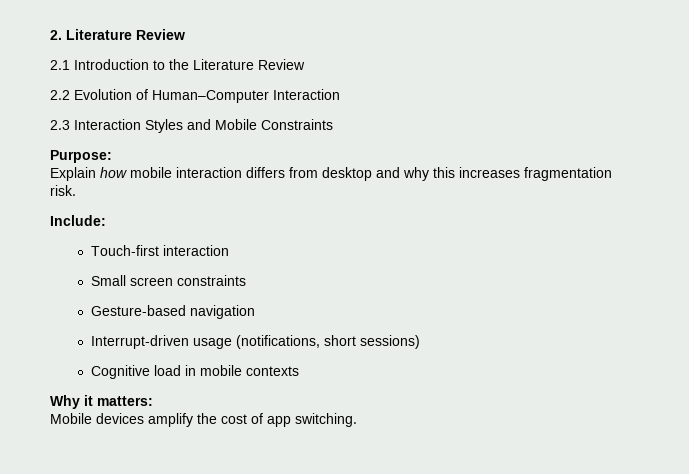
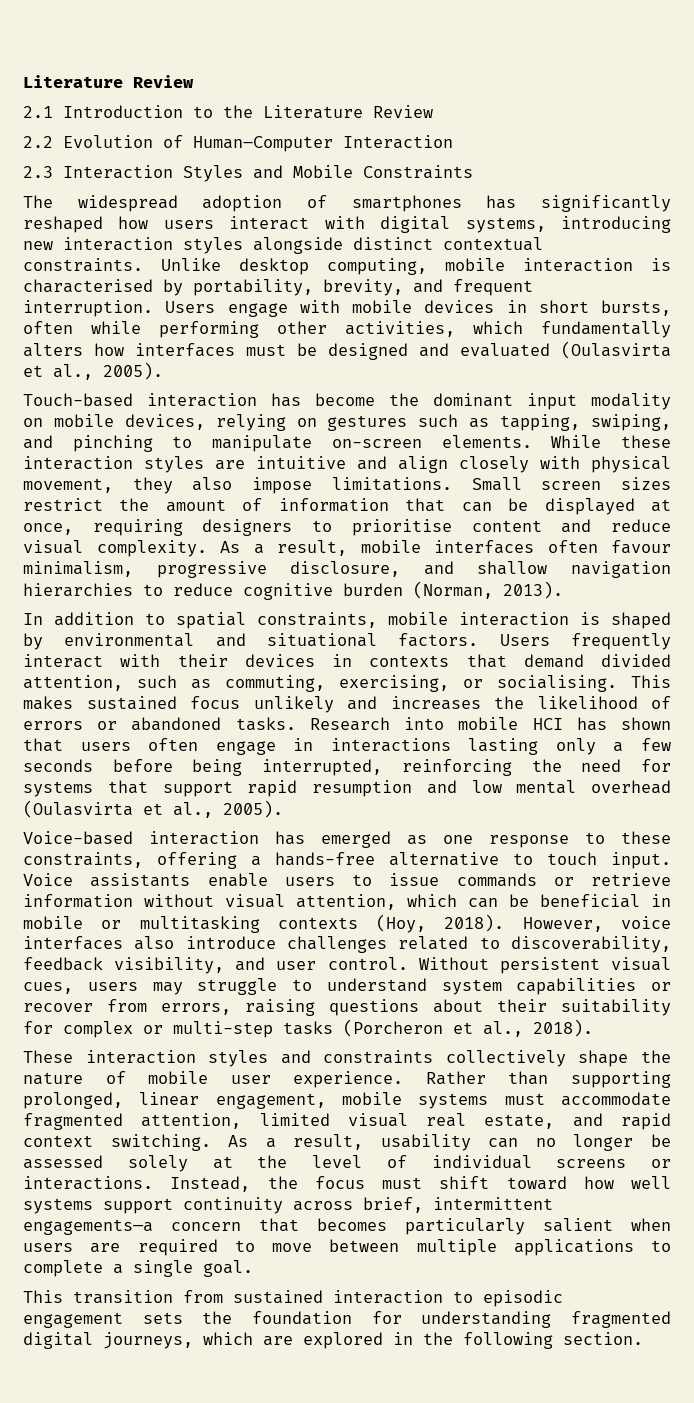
[50,30,62,40] 2. -> (23, 81) none
[50,150,112,163] [50,167,612,181] [50,185,76,196] [50,215,106,226] [90,245,229,256] [90,275,246,286] [90,305,255,319] [90,335,420,349] [90,365,299,379] [50,395,153,409] [50,413,357,427] Purpose: // Explain how mobile interaction differs from desktop and why this increases fragmentation risk. // Include: // Touch-first interaction // Small screen constraints // Gesture-based navigation // Interrupt-driven usage (notifications, short sessions) // Cognitive load in mobile contexts // Why it matters: // Mobile devices amplify the cost of app switching. -> [23,195,671,212] [23,216,672,233] [23,237,543,254] [23,258,671,275] [23,279,533,296] [23,300,671,317] [23,321,671,338] [23,341,671,360] [23,362,163,380] [23,393,671,410] [23,414,672,431] [23,435,671,452] [23,456,671,473] [23,477,671,494] [23,498,671,515] [23,519,671,536] [23,540,671,557] [23,561,672,578] [23,581,563,600] [23,612,671,629] [23,633,671,650] [23,654,671,668] [23,675,671,692] [23,696,671,713] [23,717,671,731] [23,738,671,755] [23,759,671,776] [23,780,671,797] [23,800,283,818] [23,831,671,848] [23,852,671,869] [23,873,671,887] [23,894,671,910] [23,914,671,933] [23,936,671,953] [23,957,671,974] [23,978,671,995] [23,999,671,1016] [23,1019,593,1038] [23,1050,671,1067] [23,1071,671,1088] [23,1092,671,1109] [23,1113,671,1130] [23,1134,671,1151] [23,1155,671,1172] [23,1176,671,1192] [23,1197,553,1214] [23,1218,671,1235] [23,1239,671,1256] [23,1260,253,1277] [23,1290,563,1307] [23,1311,671,1328] [23,1332,643,1349] The widespread adoption of smartphones has significantly reshaped how users interact with digital systems, introducing new interaction styles alongside distinct contextual constraints. Unlike desktop computing, mobile interaction is characterised by portability, brevity, and frequent interruption. Users engage with mobile devices in short bursts, often while performing other activities, which fundamentally alters how interfaces must be designed and evaluated (Oulasvirta et al., 2005). // Touch-based interaction has become the dominant input modality on mobile devices, relying on gestures such as tapping, swiping, and pinching to manipulate on-screen elements. While these interaction styles are intuitive and align closely with physical movement, they also impose limitations. Small screen sizes restrict the amount of information that can be displayed at once, requiring designers to prioritise content and reduce visual complexity. As a result, mobile interfaces often favour minimalism, progressive disclosure, and shallow navigation hierarchies to reduce cognitive burden (Norman, 2013). // In addition to spatial constraints, mobile interaction is shaped by environmental and situational factors. Users frequently interact with their devices in contexts that demand divided attention, such as commuting, exercising, or socialising. This makes sustained focus unlikely and increases the likelihood of errors or abandoned tasks. Research into mobile HCI has shown that users often engage in interactions lasting only a few seconds before being interrupted, reinforcing the need for systems that support rapid resumption and low mental overhead (Oulasvirta et al., 2005). // Voice-based interaction has emerged as one response to these constraints, offering a hands-free alternative to touch input. Voice assistants enable users to issue commands or retrieve information without visual attention, which can be beneficial in mobile or multitasking contexts (Hoy, 2018). However, voice interfaces also introduce challenges related to discoverability, feedback visibility, and user control. Without persistent visual cues, users may struggle to understand system capabilities or recover from errors, raising questions about their suitability for complex or multi-step tasks (Porcheron et al., 2018). // These interaction styles and constraints collectively shape the nature of mobile user experience. Rather than supporting prolonged, linear engagement, mobile systems must accommodate fragmented attention, limited visual real estate, and rapid context switching. As a result, usability can no longer be assessed solely at the level of individual screens or interactions. Instead, the focus must shift toward how well systems support continuity across brief, intermittent engagements—a concern that becomes particularly salient when users are required to move between multiple applications to complete a single goal. // This transition from sustained interaction to episodic engagement sets the foundation for understanding fragmented digital journeys, which are explored in the following section.

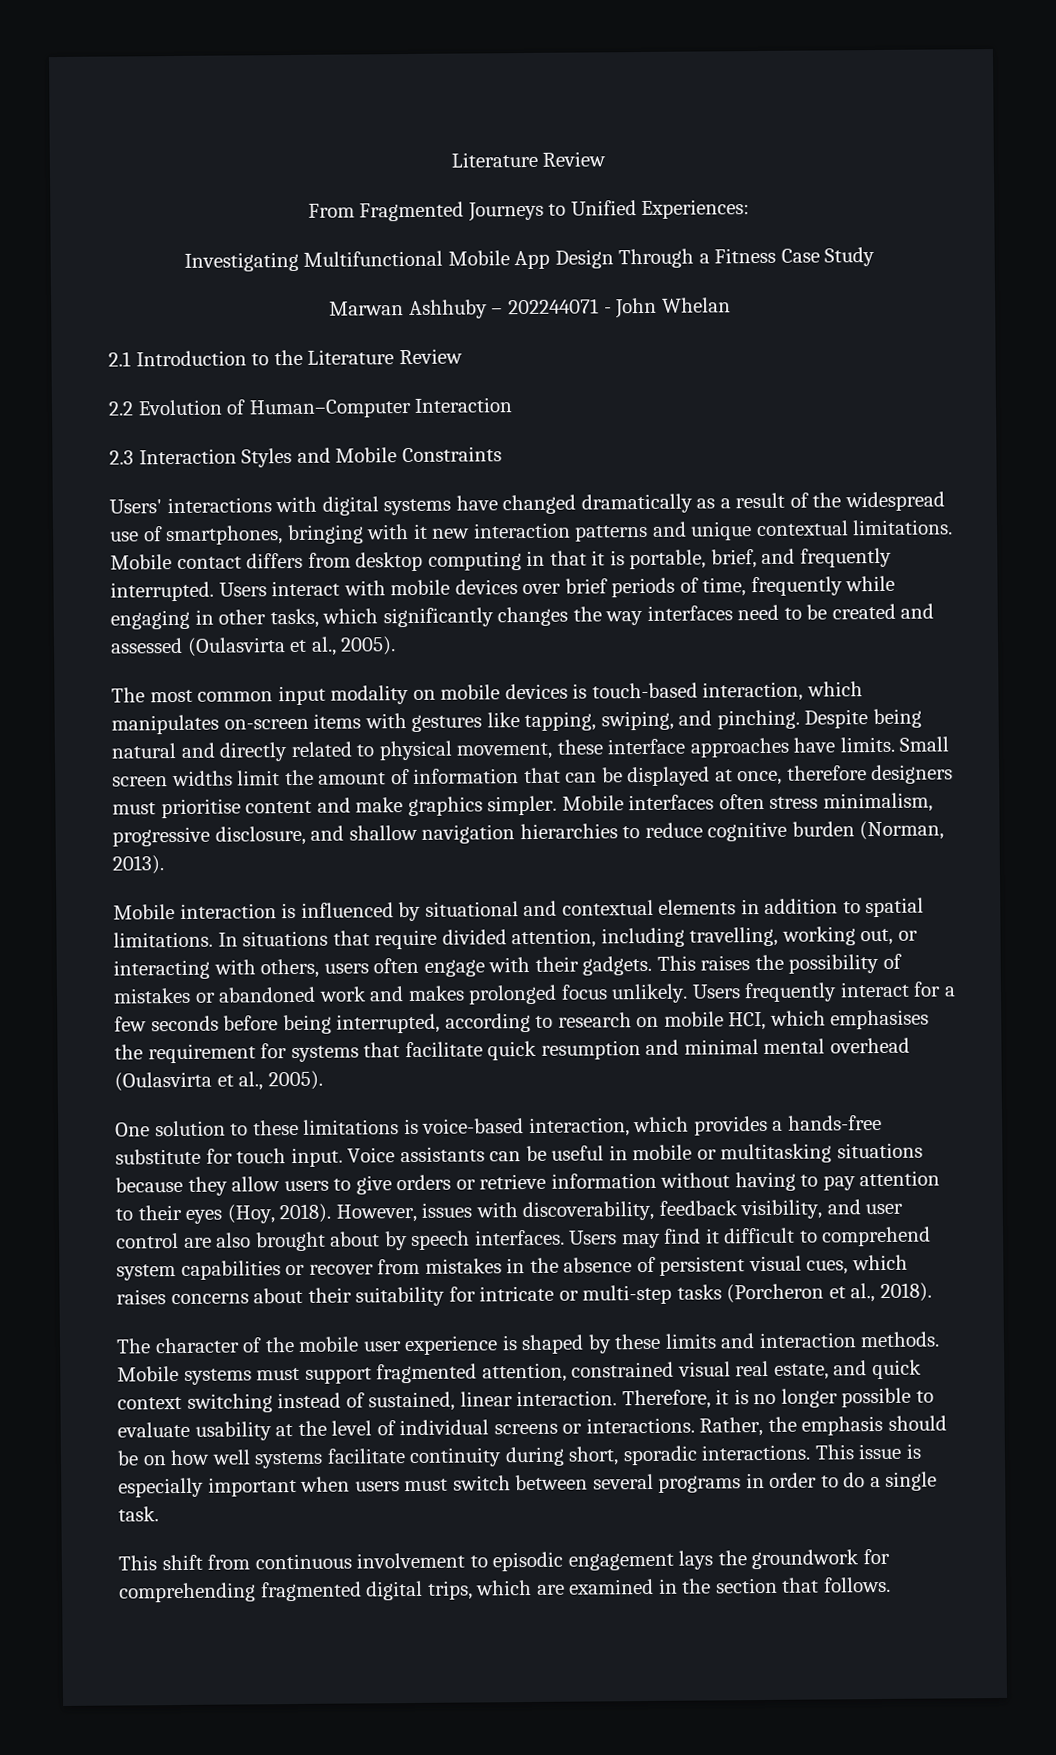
[23,75,194,88] Literature Review -> [450,151,607,168] [307,199,751,222] [183,247,876,272] [329,297,731,320] Literature Review // From Fragmented Journeys to Unified Experiences: // Investigating Multifunctional Mobile App Design Through a Fitness Case Study // Marwan Ashhuby – 202244071 - John Whelan
[23,195,671,212] [23,216,672,233] [23,237,543,254] [23,258,671,275] [23,279,533,296] [23,300,671,317] [23,321,671,338] [23,341,671,360] [23,362,163,380] [23,393,671,410] [23,414,672,431] [23,435,671,452] [23,456,671,473] [23,477,671,494] [23,498,103,511] The widespread adoption of smartphones has significantly reshaped how users interact with digital systems, introducing new interaction styles alongside distinct contextual constraints. Unlike desktop computing, mobile interaction is characterised by portability, brevity, and frequent interruption. Users engage with mobile devices in short bursts, often while performing other activities, which fundamentally alters how interfaces must be designed and evaluated (Oulasvirta et al., 2005). // Touch-based interaction has become the dominant input modality on mobile devices, relying on gestures such as tapping, swiping, and pinching to manipulate on-screen elements. While these interaction styles are intuitive and align closely with physical movement, they also impose limitations. Small screen sizes restrict -> [109,491,945,516] [110,519,954,546] [110,547,892,572] [110,575,896,602] [110,603,935,630] [110,636,397,657] [111,681,863,706] [111,708,922,735] [111,736,950,762] [112,770,281,787] Users' interactions with digital systems have changed dramatically as a result of the widespread use of smartphones, bringing with it new interaction patterns and unique contextual limitations. Mobile contact differs from desktop computing in that it is portable, brief, and frequently interrupted. Users interact with mobile devices over brief periods of time, frequently while engaging in other tasks, which significantly changes the way interfaces need to be created and assessed (Oulasvirta et al., 2005). // The most common input modality on mobile devices is touch-based interaction, which manipulates on-screen items with gestures like tapping, swiping, and pinching. Despite being natural and directly related to physical movement, these interface approaches have limits. Small screen widths limit
[92,519,671,536] [23,540,421,557] requiring designers to prioritise content and reduce visual complexity. As a result, mobile -> [786,764,954,785] [112,795,624,819] therefore designers must prioritise content and make graphics simpler. Mobile
[611,540,671,554] favour -> [769,796,819,809] stress
[23,612,671,629] [23,633,671,650] [23,654,671,668] [23,675,671,692] [23,696,671,713] [23,717,671,731] [23,738,596,755] In addition to spatial constraints, mobile interaction is shaped by environmental and situational factors. Users frequently interact with their devices in contexts that demand divided attention, such as commuting, exercising, or socialising. This makes sustained focus unlikely and increases the likelihood of errors or abandoned tasks. Research into mobile HCI has shown that users often engage in interactions lasting only -> [113,897,925,922] [113,926,918,950] [113,953,902,980] [113,981,942,1005] Mobile interaction is influenced by situational and contextual elements in addition to spatial limitations. In situations that require divided attention, including travelling, working out, or interacting with others, users often engage with their gadgets. This raises the possibility of mistakes or abandoned work and makes prolonged focus unlikely. Users frequently interact for
[401,759,622,776] reinforcing the need -> [444,1009,930,1033] [114,1043,256,1064] according to research on mobile HCI, which emphasises the requirement
[162,780,298,797] support rapid -> [404,1040,538,1061] facilitate quick
[471,780,502,793] low -> [683,1039,759,1055] minimal
[23,831,671,848] [23,852,671,869] [23,873,671,887] [23,894,671,910] [23,914,671,933] [23,936,500,953] Voice-based interaction has emerged as one response to these constraints, offering a hands-free alternative to touch input. Voice assistants enable users to issue commands or retrieve information without visual attention, which can be beneficial in mobile or multitasking contexts (Hoy, 2018). However, voice interfaces also introduce challenges related to -> [115,1114,882,1138] [115,1142,923,1168] [115,1170,941,1196] [115,1202,518,1224] One solution to these limitations is voice-based interaction, which provides a hands-free substitute for touch input. Voice assistants can be useful in mobile or multitasking situations because they allow users to give orders or retrieve information without having to pay attention to their eyes (Hoy, 2018). However, issues with
[327,957,671,974] [23,978,427,995] control. Without persistent visual cues, users may struggle to understand -> [116,1226,932,1252] control are also brought about by speech interfaces. Users may find it difficult to comprehend
[161,999,419,1016] errors, raising questions -> [424,1254,908,1276] [116,1289,249,1305] mistakes in the absence of persistent visual cues, which raises concerns
[63,1021,133,1038] complex -> [479,1285,555,1302] intricate
[23,1050,671,1067] [23,1071,671,1088] [23,1092,402,1109] These interaction styles and constraints collectively shape the nature of mobile user experience. Rather than supporting prolonged, linear engagement, mobile -> [116,1331,941,1356] [117,1366,179,1382] The character of the mobile user experience is shaped by these limits and interaction methods. Mobile
[560,1092,671,1106] accommodate -> [304,1367,372,1384] support
[259,1113,330,1126] limited -> [571,1361,675,1378] constrained
[621,1113,671,1130] [23,1134,671,1151] [23,1155,188,1172] rapid context switching. As a result, usability can no longer be assessed solely -> [871,1359,922,1380] [117,1387,934,1413] [117,1421,272,1441] quick context switching instead of sustained, linear interaction. Therefore, it is no longer possible to evaluate usability
[170,1176,671,1192] [23,1197,553,1214] [23,1218,671,1235] [23,1239,671,1256] [23,1260,103,1277] Instead, the focus must shift toward how well systems support continuity across brief, intermittent engagements—a concern that becomes particularly salient when users are required to move between multiple applications to complete -> [699,1415,947,1437] [117,1443,921,1469] [118,1472,866,1498] Rather, the emphasis should be on how well systems facilitate continuity during short, sporadic interactions. This issue is especially important when users must switch between several programs in order to do
[203,1260,253,1277] [23,1290,563,1307] [23,1311,552,1328] goal. // This transition from sustained interaction to episodic engagement sets the foundation for understanding -> [118,1506,159,1522] [118,1548,890,1572] [119,1582,256,1603] task. // This shift from continuous involvement to episodic engagement lays the groundwork for comprehending
[103,1332,193,1349] journeys, -> [427,1580,473,1600] trips,
[303,1332,643,1349] explored in the following section. -> [569,1576,891,1595] examined in the section that follows.

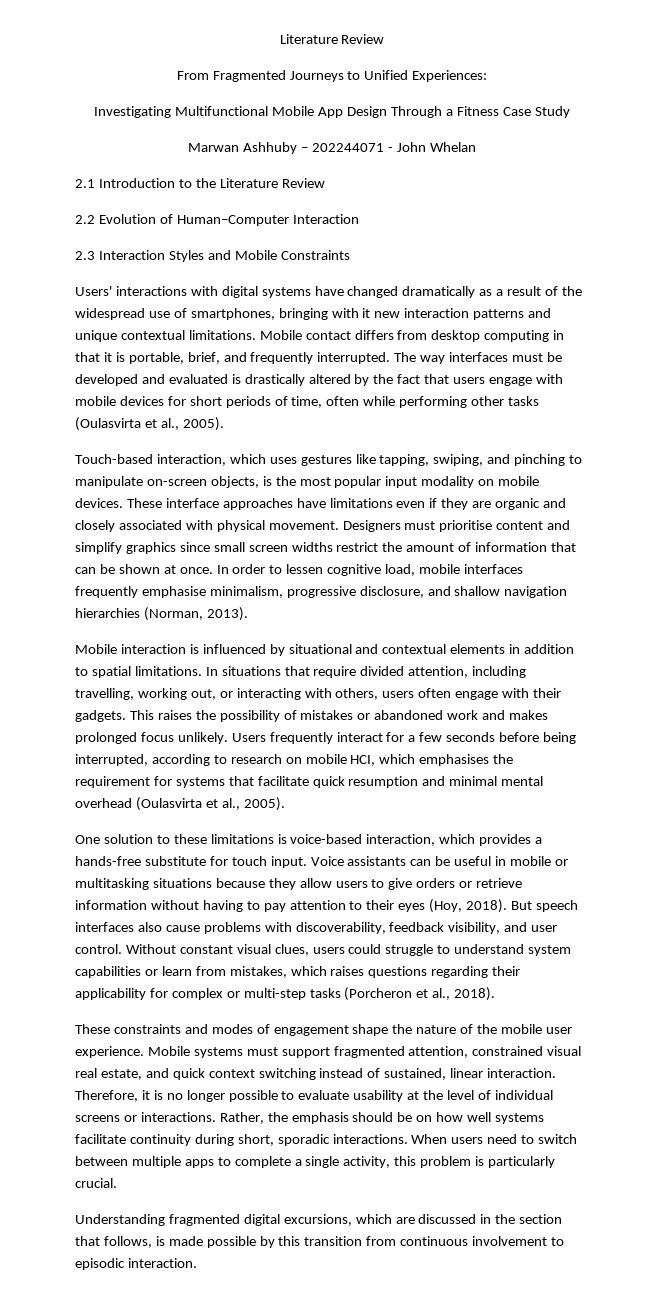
[218,580,341,597] Users interact -> [394,352,562,364] [75,374,533,386] The way interfaces must be developed and evaluated is drastically altered by the fact that users engage
[522,578,608,595] over brief -> [167,396,222,406] for short
[750,575,896,597] [110,603,935,630] [110,636,397,657] [111,681,863,706] [111,713,407,735] frequently while engaging in other tasks, which significantly changes the way interfaces need to be created and assessed (Oulasvirta et al., 2005). // The most common input modality on mobile devices is touch-based interaction, which manipulates on-screen items with -> [326,396,540,408] [75,417,224,431] [75,454,297,466] often while performing other tasks (Oulasvirta et al., 2005). // Touch-based interaction, which uses
[716,708,922,730] [111,736,950,762] pinching. Despite being natural and directly related to physical movement, these interface approaches have limits. Small -> [514,454,583,466] [75,476,540,488] [75,498,567,510] [75,520,571,532] [75,542,245,554] pinching to manipulate on-screen objects, is the most popular input modality on mobile devices. These interface approaches have limitations even if they are organic and closely associated with physical movement. Designers must prioritise content and simplify graphics since small
[237,770,281,786] limit -> [336,542,379,552] restrict
[627,764,954,787] [112,793,819,819] displayed at once, therefore designers must prioritise content and make graphics simpler. Mobile interfaces often stress -> [118,564,523,576] [75,586,206,598] shown at once. In order to lessen cognitive load, mobile interfaces frequently emphasise
[622,821,855,842] to reduce cognitive burden -> (140, 613) none
[335,1202,473,1223] However, issues -> [511,900,578,912] [75,922,261,934] But speech interfaces also cause problems
[116,1226,932,1252] [116,1254,908,1281] [116,1285,555,1307] control are also brought about by speech interfaces. Users may find it difficult to comprehend system capabilities or recover from mistakes in the absence of persistent visual cues, which raises concerns about their suitability for intricate -> [75,944,572,956] [75,966,521,978] [75,988,223,1000] control. Without constant visual clues, users could struggle to understand system capabilities or learn from mistakes, which raises questions regarding their applicability for complex
[116,1331,941,1356] The character of the mobile user experience is shaped by these limits and interaction methods. -> [75,1024,572,1036] [75,1046,144,1058] These constraints and modes of engagement shape the nature of the mobile user experience.
[814,1443,921,1460] [118,1471,938,1498] [118,1506,159,1522] [118,1554,203,1571] This issue is especially important when users must switch between several programs in order to do a single task. // This shift -> [411,1134,578,1144] [75,1156,556,1168] [75,1178,117,1188] [75,1214,563,1226] [75,1236,363,1248] When users need to switch between multiple apps to complete a single activity, this problem is particularly crucial. // Understanding fragmented digital excursions, which are discussed in the section that follows, is made possible by this transition
[567,1548,890,1571] [119,1576,891,1603] engagement lays the groundwork for comprehending fragmented digital trips, which are examined in the section that follows. -> [127,1258,197,1268] interaction.

